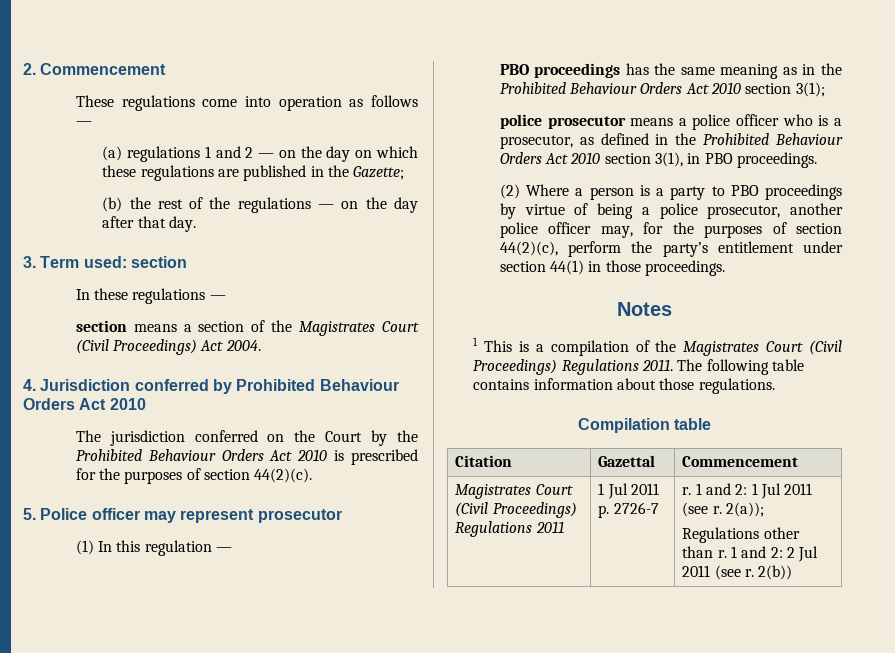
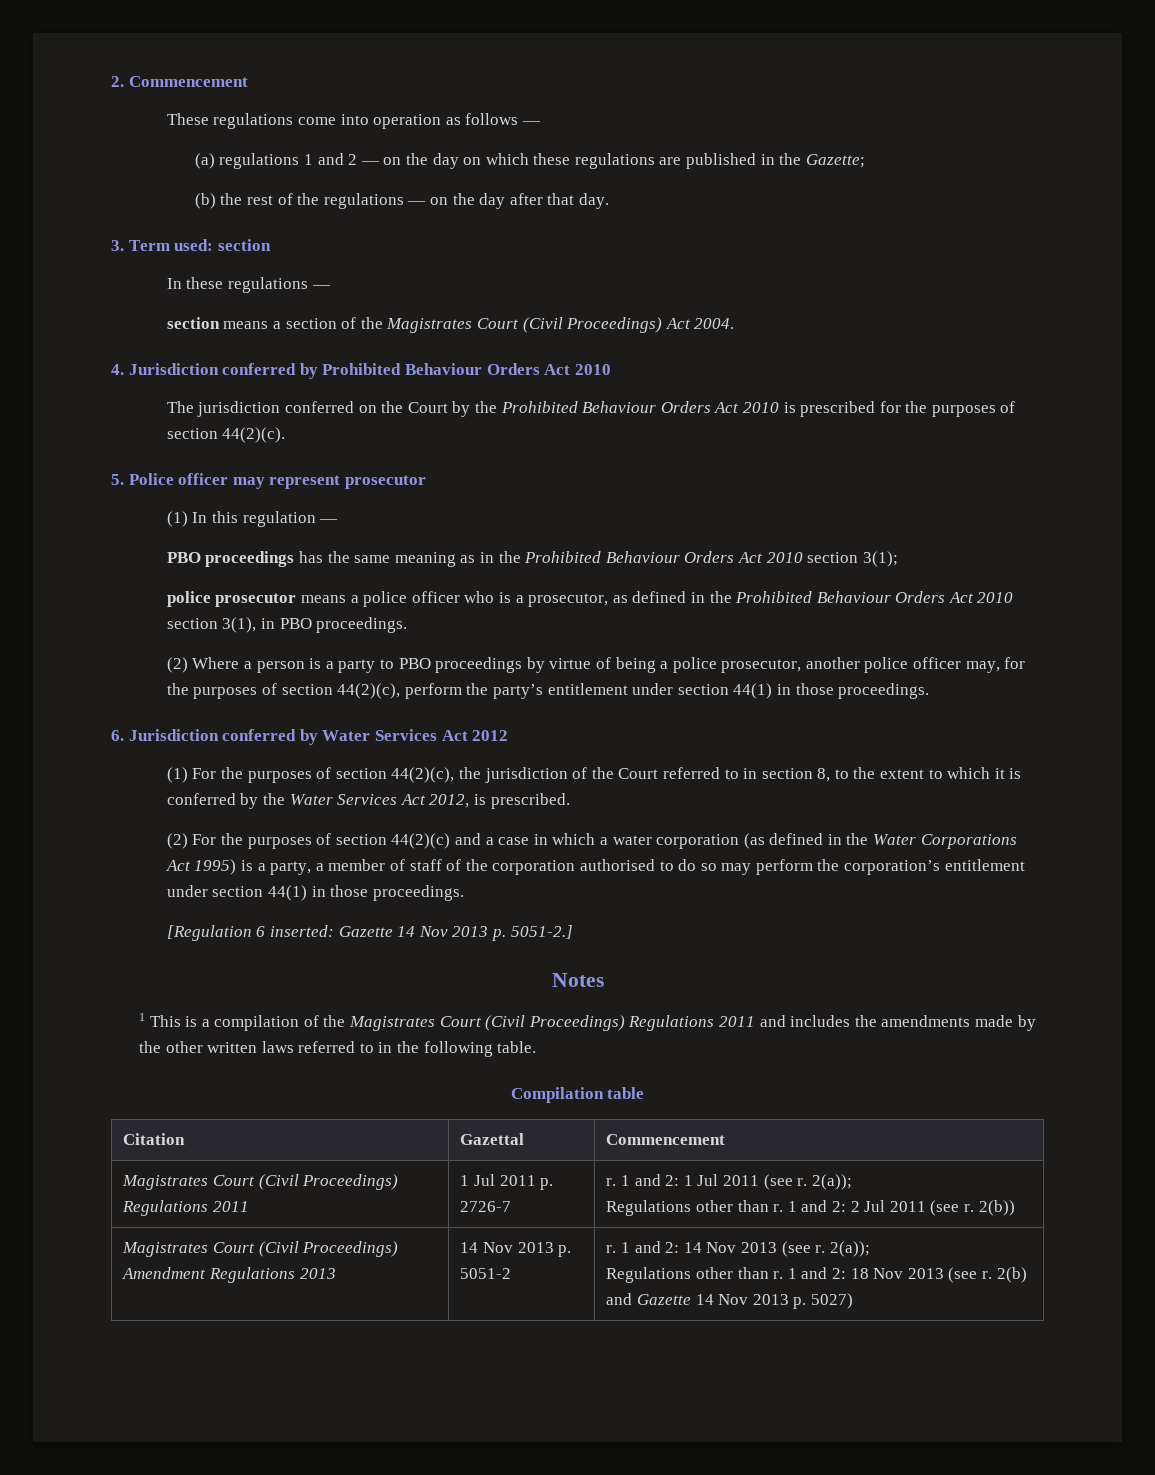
(726, 268) none -> [111,729,509,745] [166,767,1022,783] [166,793,570,809] [166,833,1017,849] [165,859,1025,875] [166,885,464,901] [166,925,573,941] // 6. Jurisdiction conferred by Water Services Act 2012 // (1) For the purposes of section 44(2)(c), the jurisdiction of the Court referred to in section 8, to the extent to which it is conferred by the Water Services Act 2012, is prescribed. // (2) For the purposes of section 44(2)(c) and a case in which a water corporation (as defined in the Water Corporations Act 1995) is a party, a member of staff of the corporation authorised to do so may perform the corporation’s entitlement under section 44(1) in those proceedings. // [Regulation 6 inserted: Gazette 14 Nov 2013 p. 5051-2.]
[642,359,805,375] [473,378,775,394] 2011. The following table contains information about those regulations. -> [719,1015,1036,1031] [138,1041,537,1057] 2011 and includes the amendments made by the other written laws referred to in the following table.
(793, 572) none -> [122,1241,399,1257] [122,1267,336,1283] [460,1242,572,1257] [460,1268,512,1279] [606,1241,870,1257] [606,1267,1027,1283] [606,1293,853,1309] // Magistrates Court (Civil Proceedings) Amendment Regulations 2013 | 14 Nov 2013 p. 5051-2 | r. 1 and 2: 14 Nov 2013 (see r. 2(a)); // Regulations other than r. 1 and 2: 18 Nov 2013 (see r. 2(b) and Gazette 14 Nov 2013 p. 5027)

